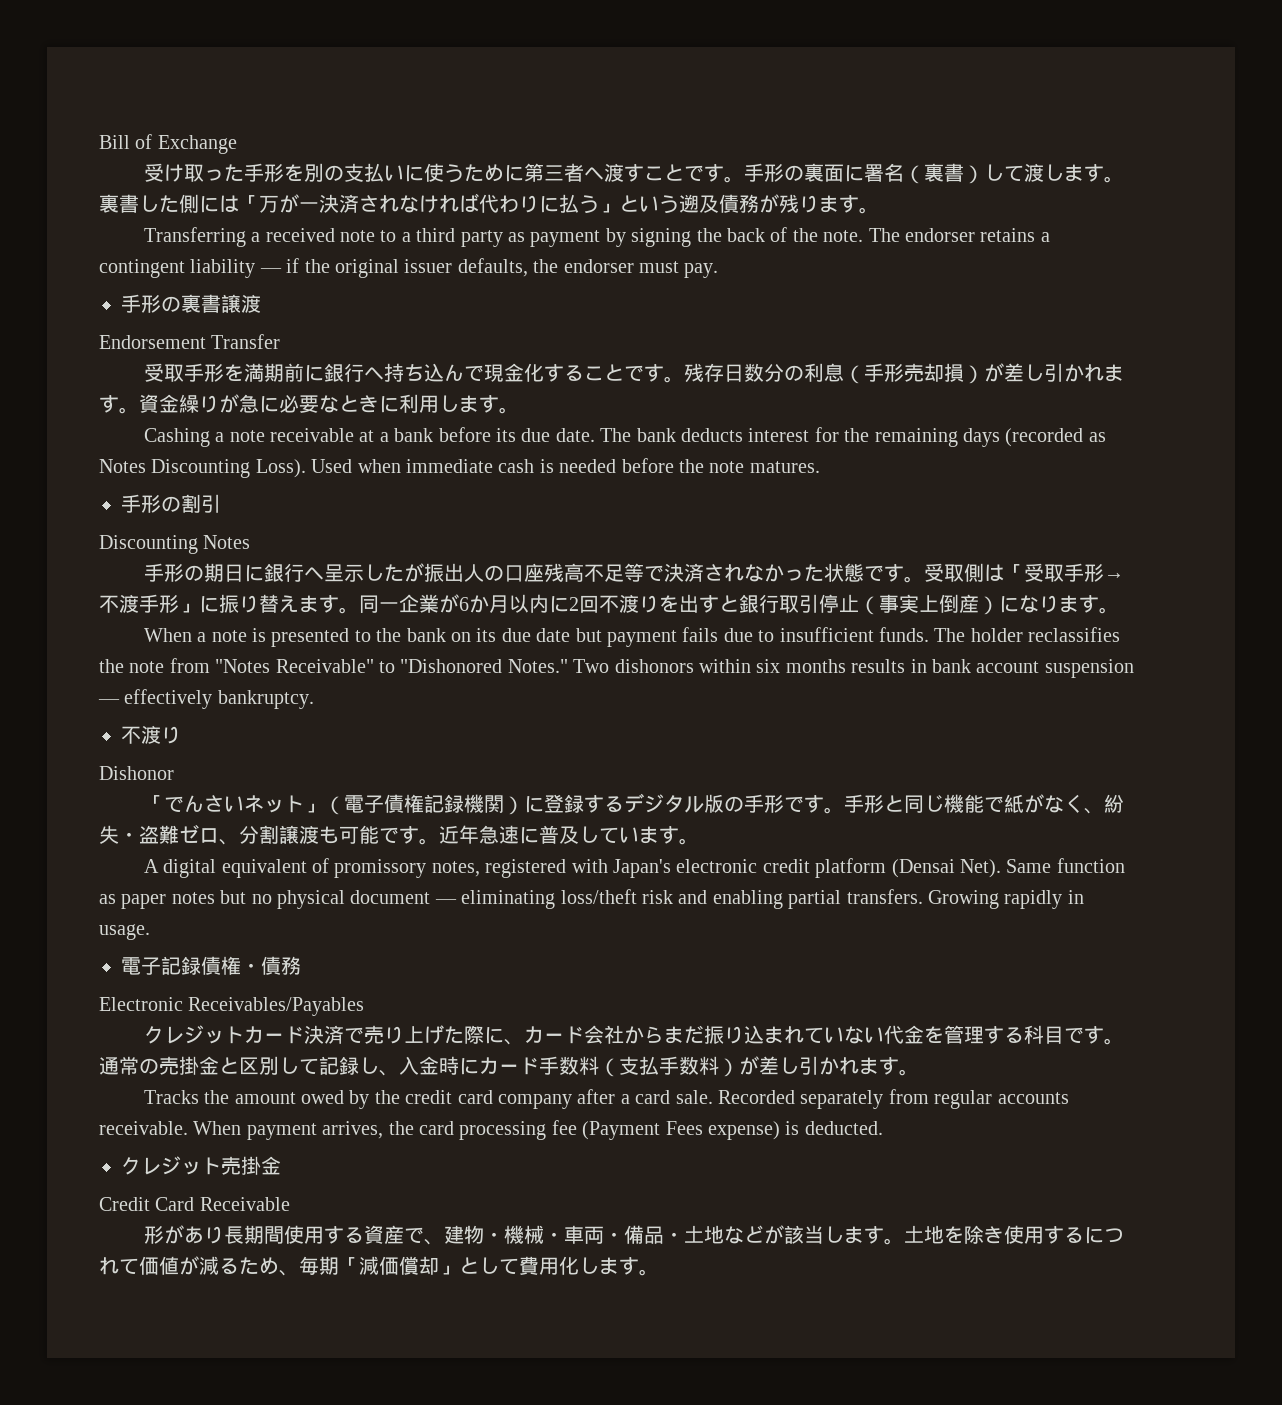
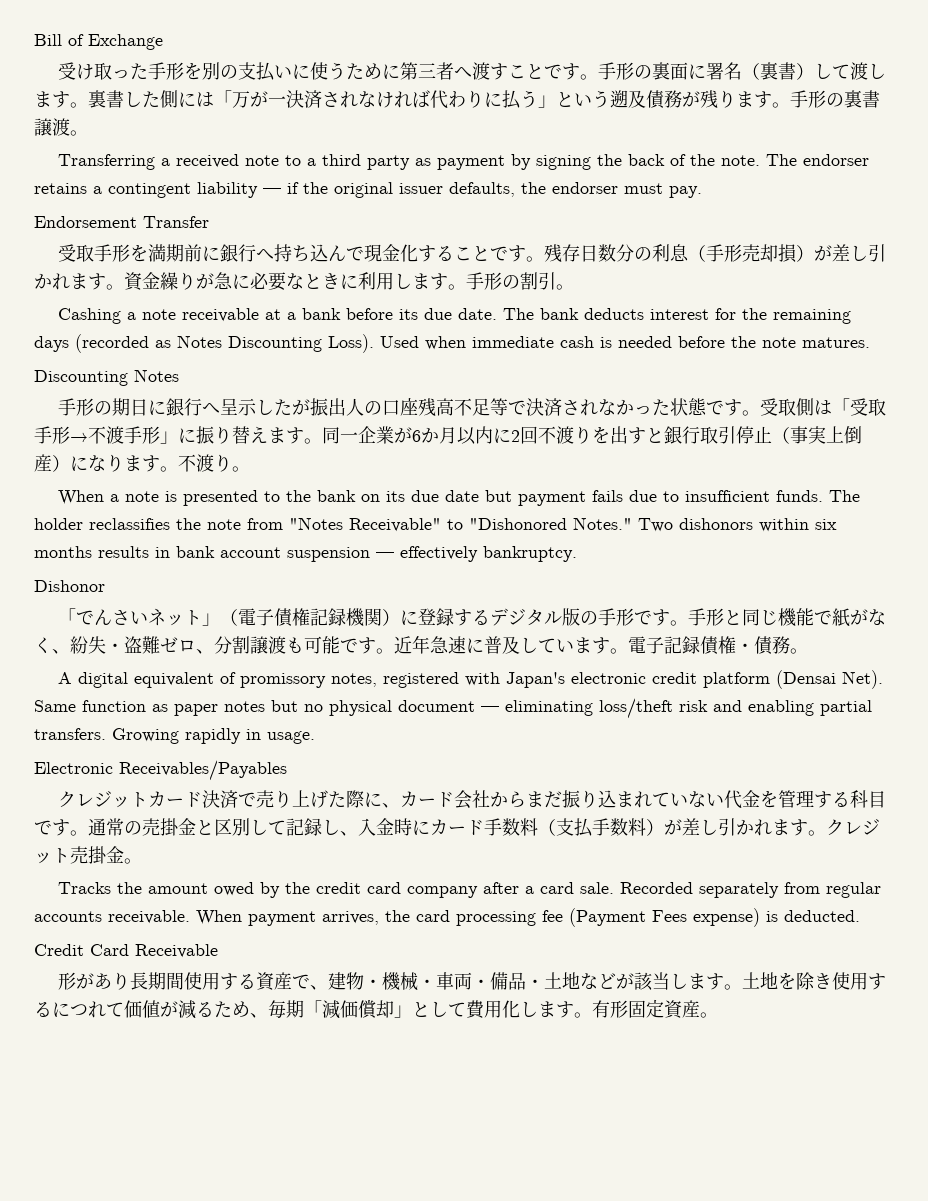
(879, 210) none -> [790,90,880,108] [34,118,88,136] 手形の裏書譲渡。
[121,294,261,313] // 手形の裏書譲渡 -> (702, 192) none
(519, 410) none -> [466,272,574,290] 手形の割引。
[121,494,221,513] // 手形の割引 -> (870, 342) none
(1119, 610) none -> [178,454,250,472] 不渡り。
[121,725,181,744] // 不渡り -> (577, 554) none
(699, 841) none -> [628,636,808,655] 電子記録債権・債務。
[121,956,301,975] // 電子記録債権・債務 -> (315, 737) none
(919, 1072) none -> [826,819,880,836] [34,846,142,864] クレジット売掛金。
[121,1156,281,1175] // クレジット売掛金 -> (860, 916) none
(659, 1272) none -> [592,999,718,1019] 有形固定資産。

